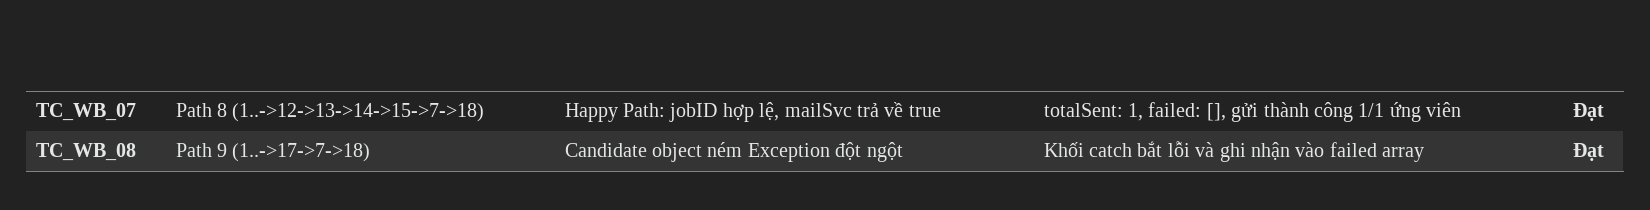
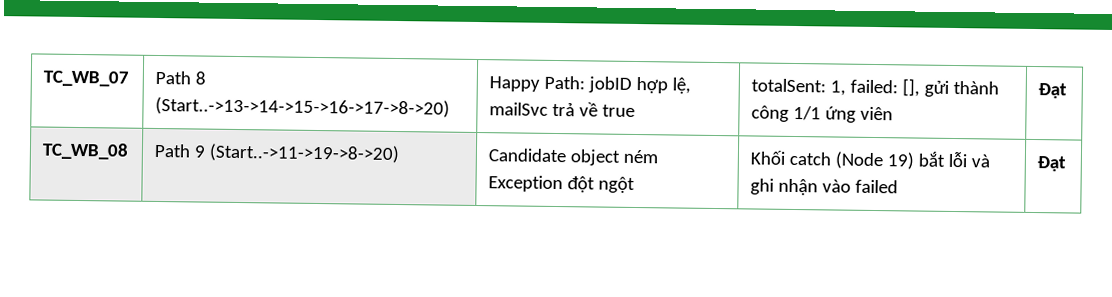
[232,103,485,122] (1..->12->13->14->15->7->18) -> [155,96,451,118] (Start..->13->14->15->16->17->8->20)
[232,143,371,162] (1..->17->7->18) -> [209,143,401,164] (Start..->11->19->8->20)
(1133, 150) none -> [835,151,915,170] (Node 19)
[1382,147,1425,162] array -> (899, 186) none

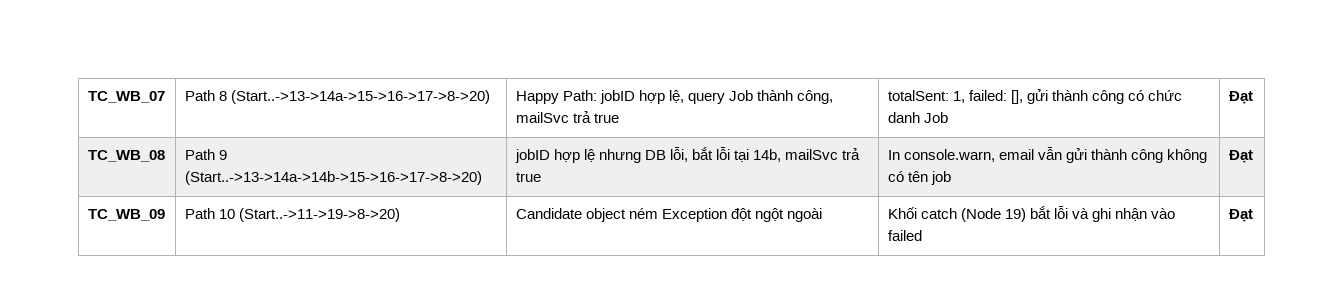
[155,96,451,118] (Start..->13->14->15->16->17->8->20) -> [230,90,490,104] (Start..->13->14a->15->16->17->8->20)
[489,102,599,117] mailSvc trả về -> [687,90,833,104] [515,111,591,123] query Job thành công, mailSvc trả
[793,105,894,123] 1/1 ứng viên -> [1127,90,1182,101] [887,112,948,123] có chức danh Job
(207, 151) none -> [184,171,482,185] [514,147,861,163] [515,172,541,182] [887,147,1207,163] [887,171,951,185] [1228,150,1253,163] [87,209,165,221] [184,208,235,219] (Start..->13->14a->14b->15->16->17->8->20) | jobID hợp lệ nhưng DB lỗi, bắt lỗi tại 14b, mailSvc trả true | In console.warn, email vẫn gửi thành công không có tên job | Đạt // TC_WB_09 | Path 10
(636, 185) none -> [786,208,822,222] ngoài

